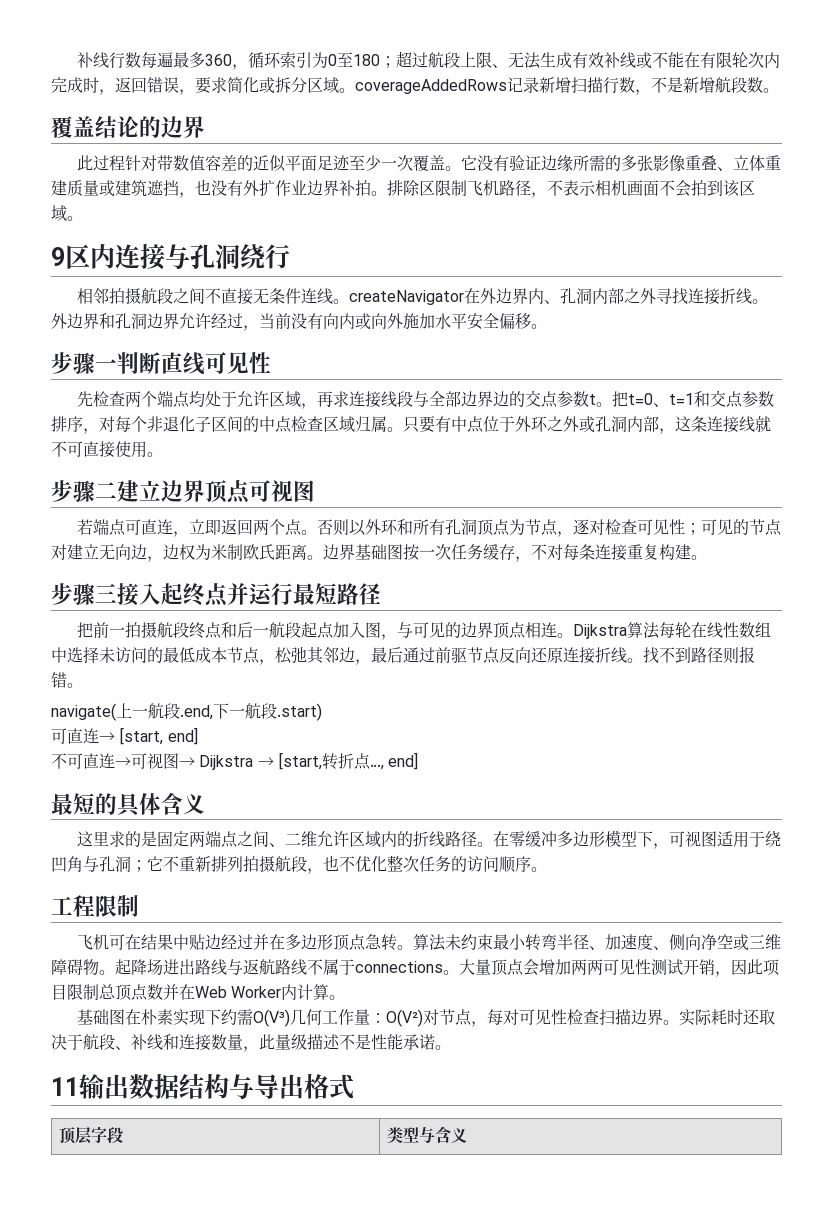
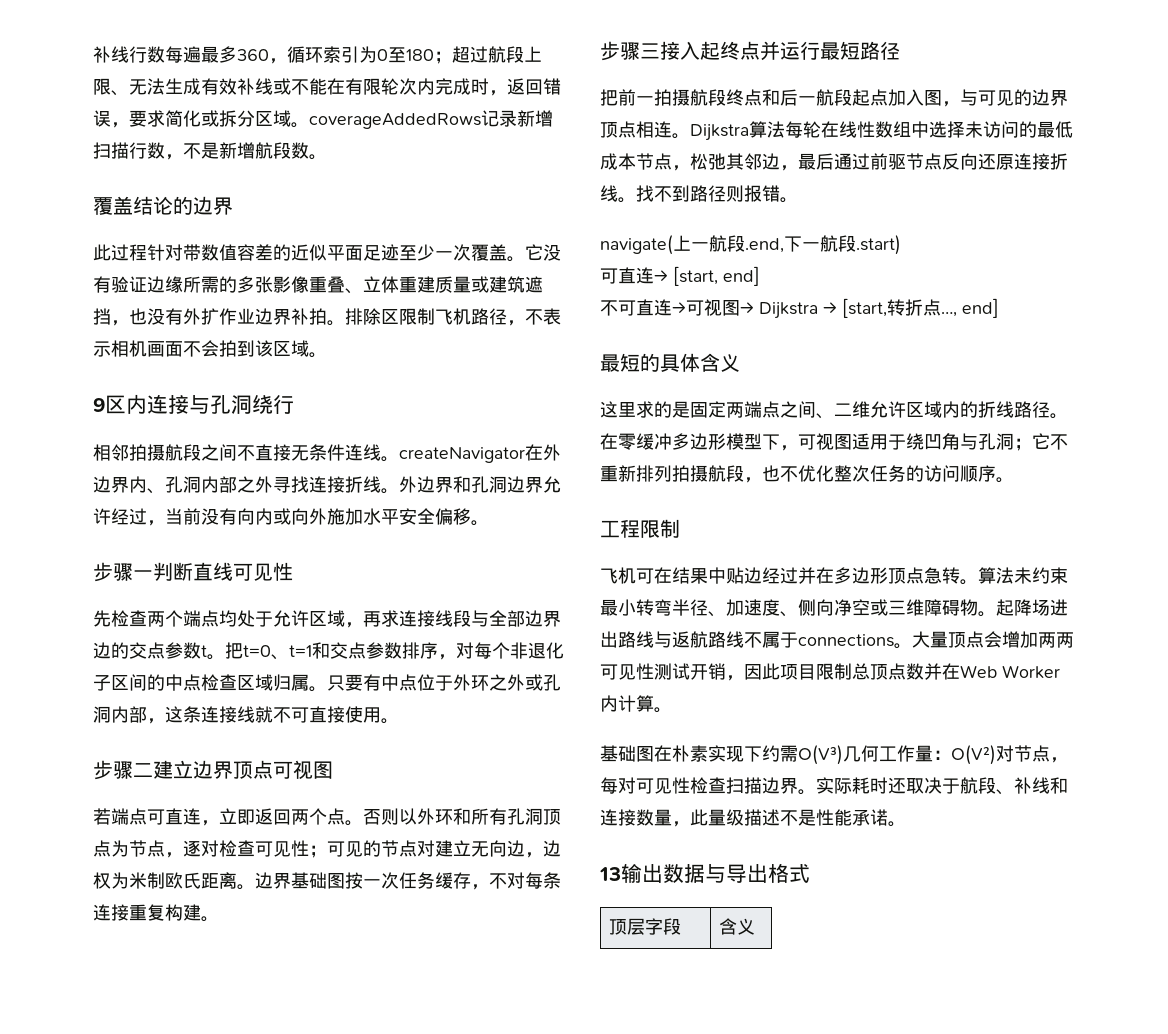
[51,1077,79,1096] 11 -> [599,867,621,881] 13
[179,1073,229,1099] 结构 -> (705, 873) none
[387,1126,436,1144] 类型与 -> (682, 926) none

